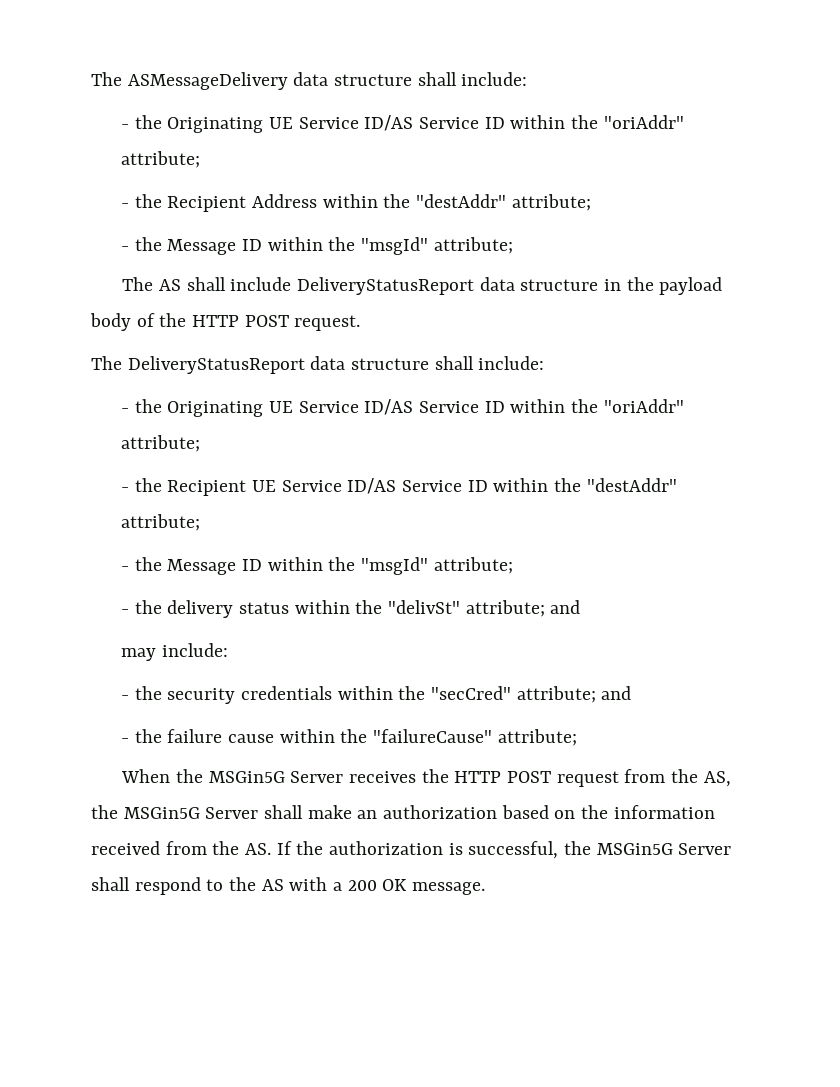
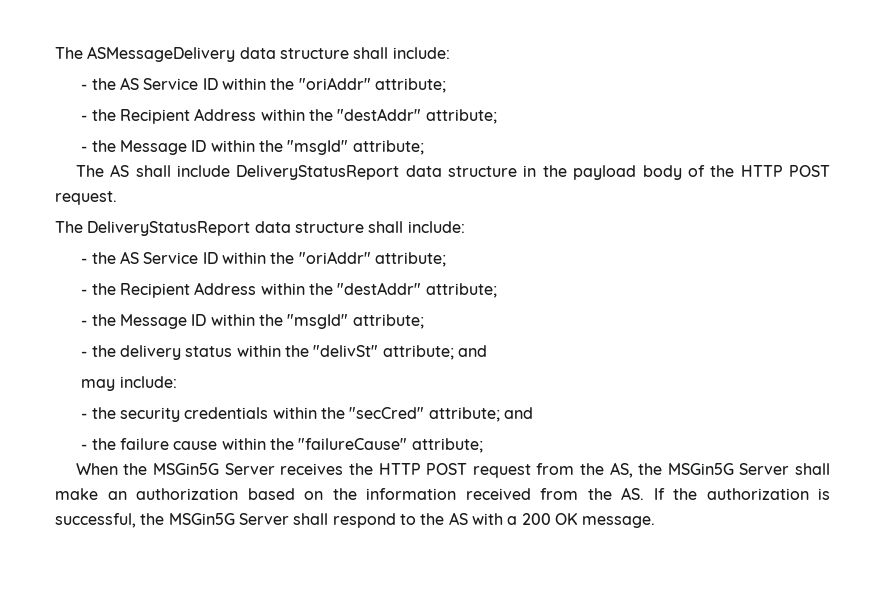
[167,115,414,133] Originating UE Service ID/AS -> [119,77,139,90] AS
[167,399,684,417] [121,435,201,452] [121,478,488,496] Originating UE Service ID/AS Service ID within the "oriAddr" attribute; // - the Recipient UE Service ID/AS Service ID -> [119,251,446,267] [81,282,257,298] AS Service ID within the "oriAddr" attribute; // - the Recipient Address

